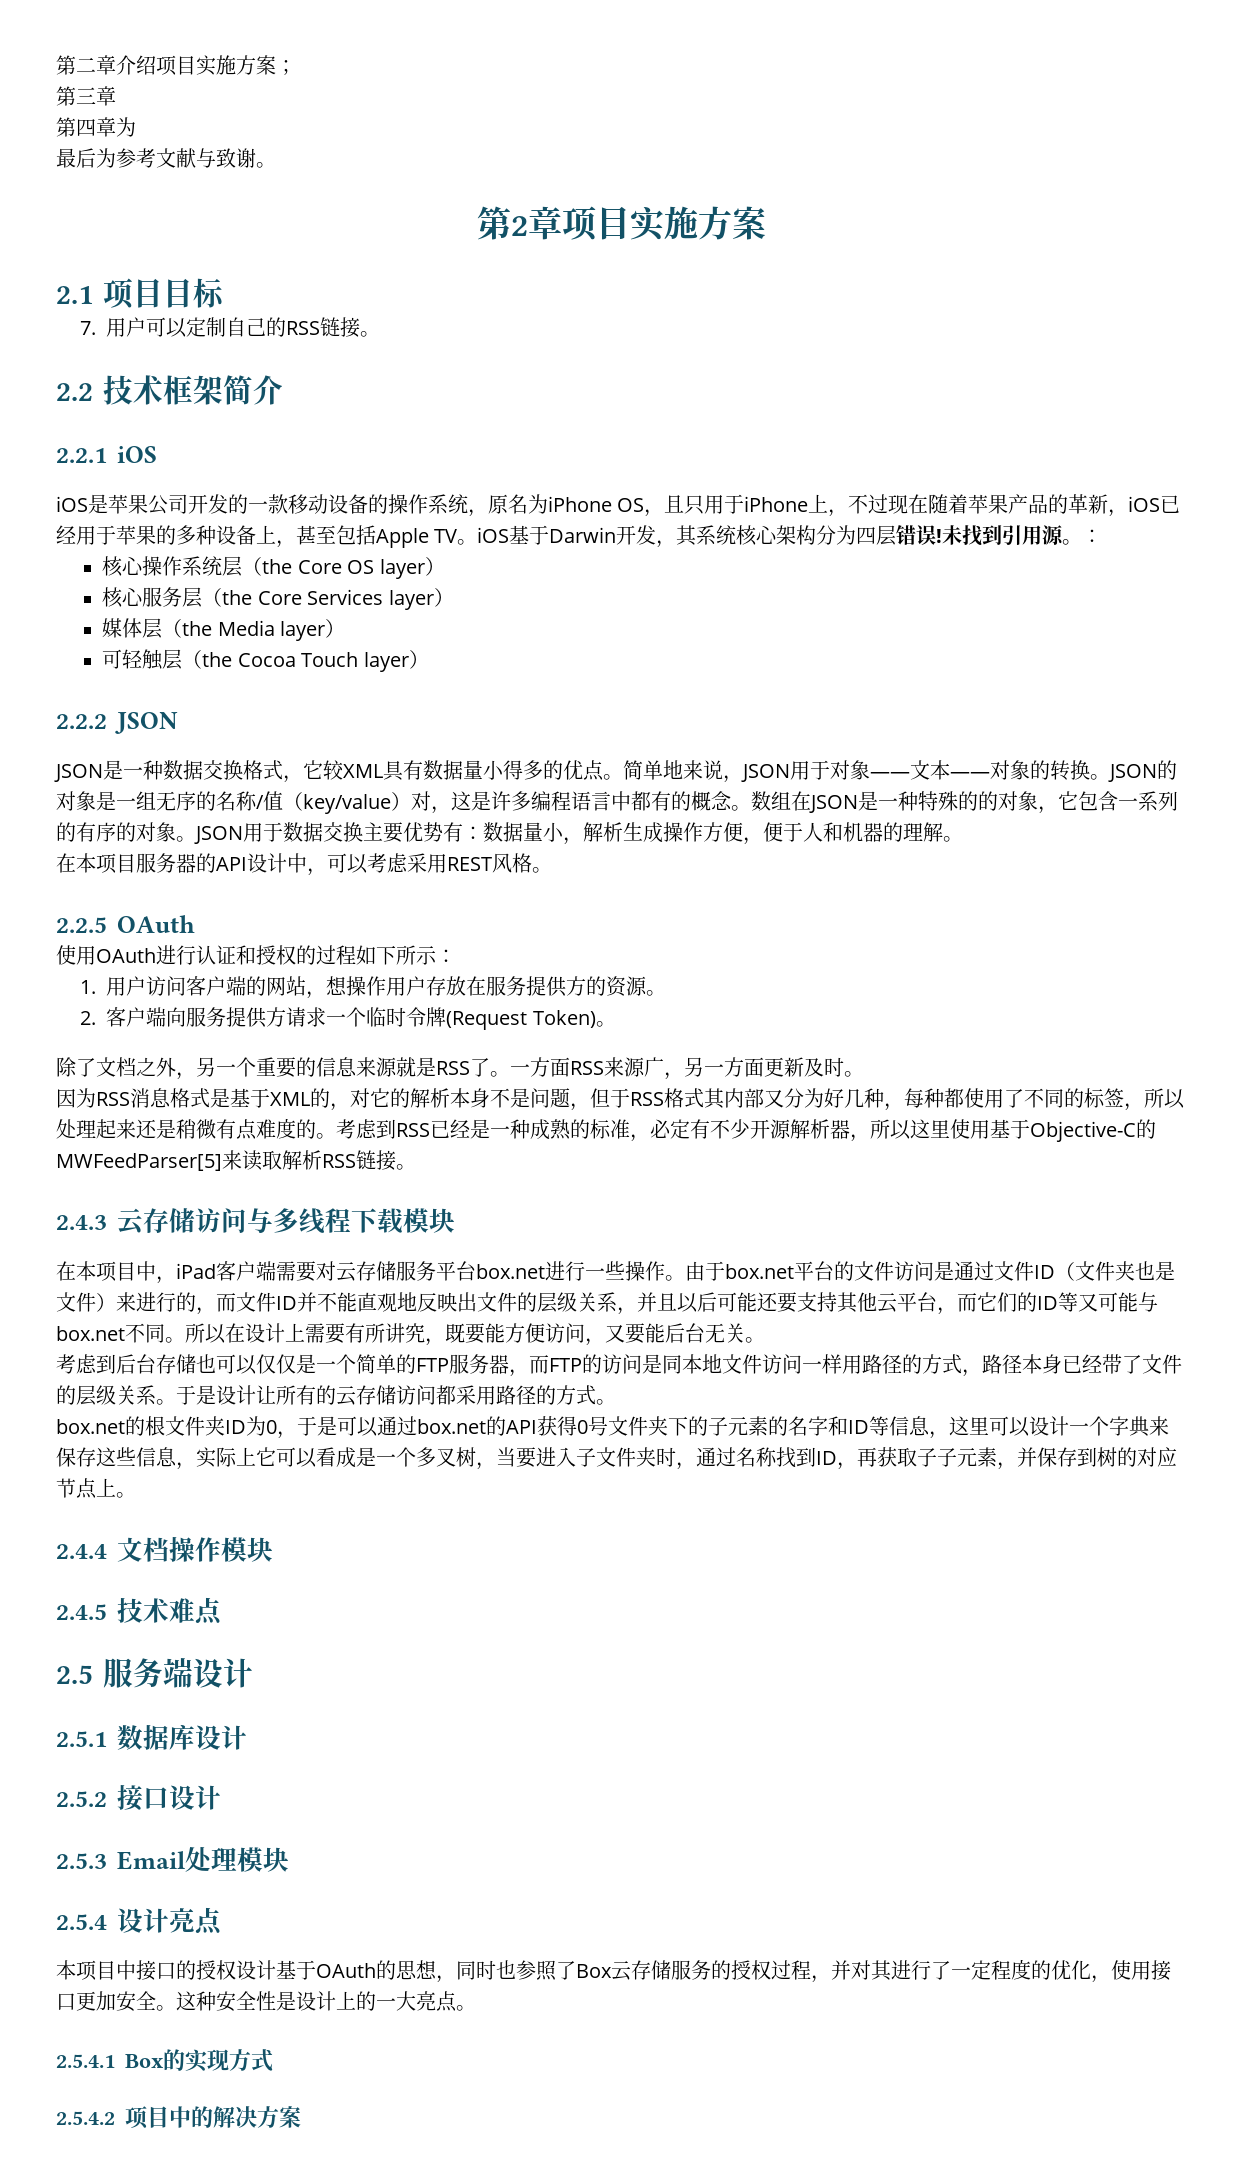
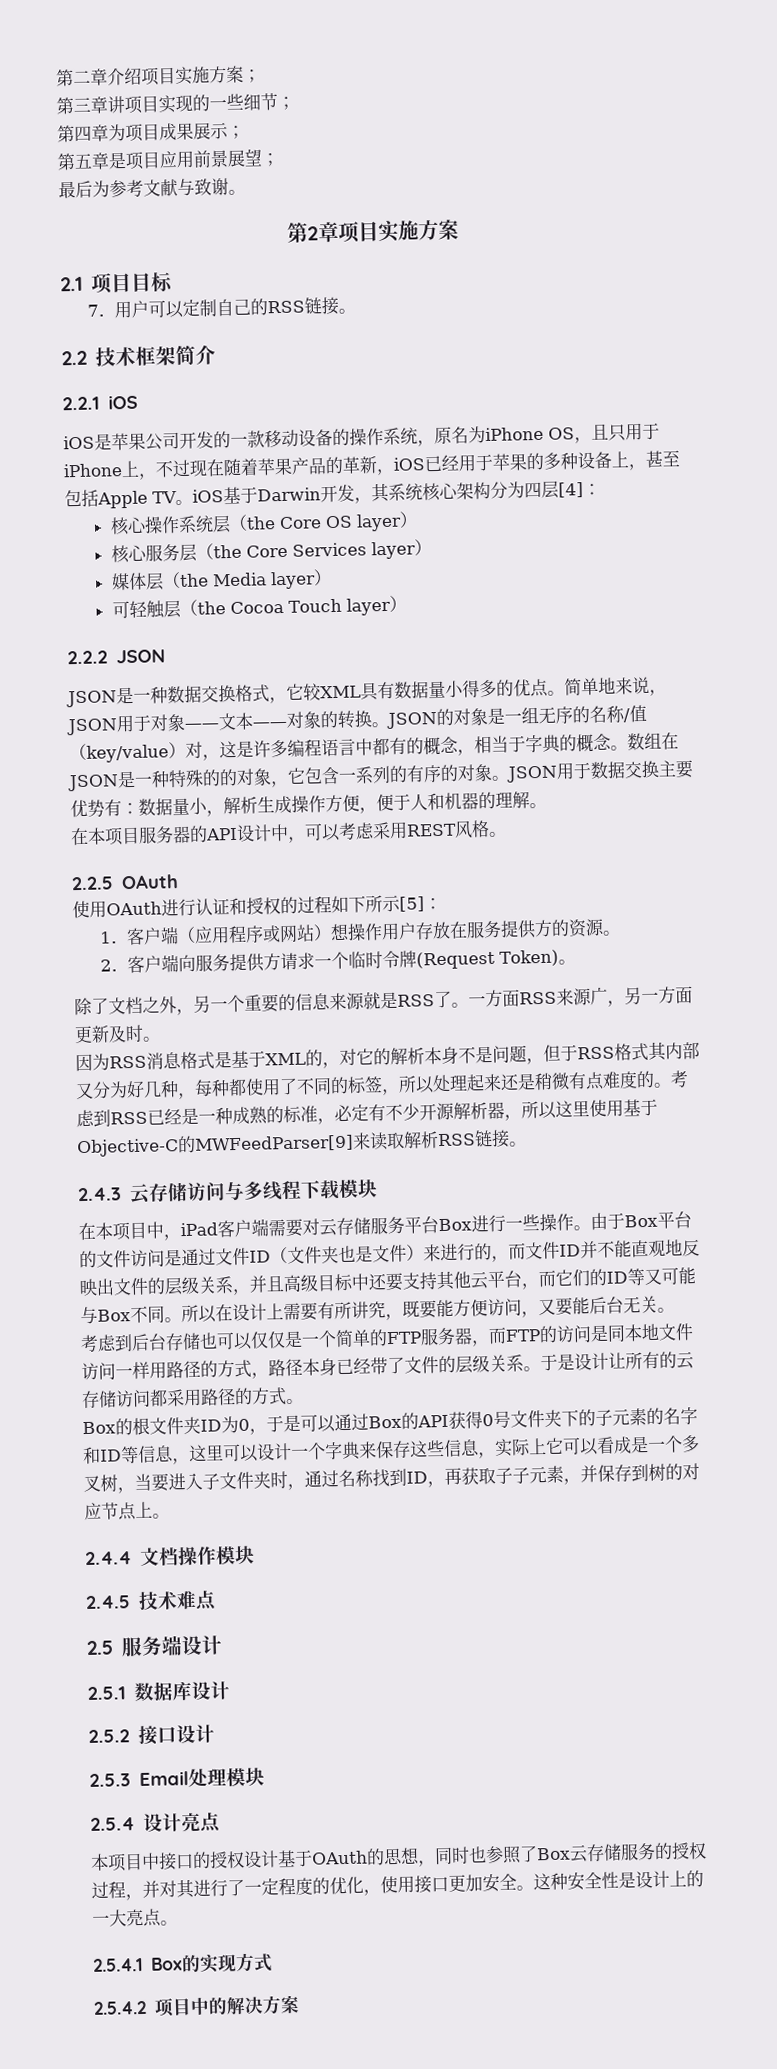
[56,117,136,137] // 第四章为 -> [107,92,295,114] [57,121,245,143] [57,148,280,171] 讲项目实现的一些细节； // 第四章为项目成果展示； // 第五章是项目应用前景展望；
[896,525,1083,546] 错误!未找到引用源。 -> [558,482,584,498] [4]
(732, 800) none -> [457,733,612,756] ，相当于字典的概念
(437, 955) none -> [399,896,425,912] [5]
[106,976,327,999] 用户访问客户端的网站， -> [125,924,332,946] 客户端（应用程序或网站）
[56,1153,222,1171] MWFeedParser[5] -> [194,1134,354,1153] MWFeedParser[9]
[476,1264,545,1279] box.net -> [437,1218,472,1232] Box
[725,1264,794,1279] box.net -> [623,1214,658,1228] Box
[677,1292,757,1313] 以后可能 -> [283,1273,369,1293] 高级目标中
[56,1326,125,1341] box.net -> [97,1309,131,1322] Box
[56,1419,125,1434] box.net -> [82,1421,116,1435] Box
[417,1419,486,1434] box.net -> [368,1415,402,1429] Box

